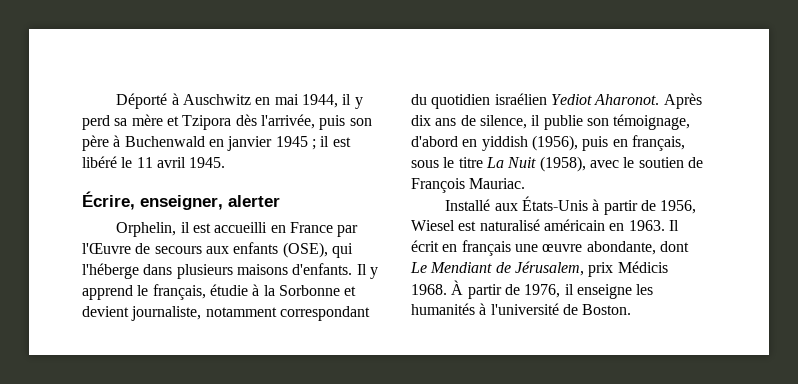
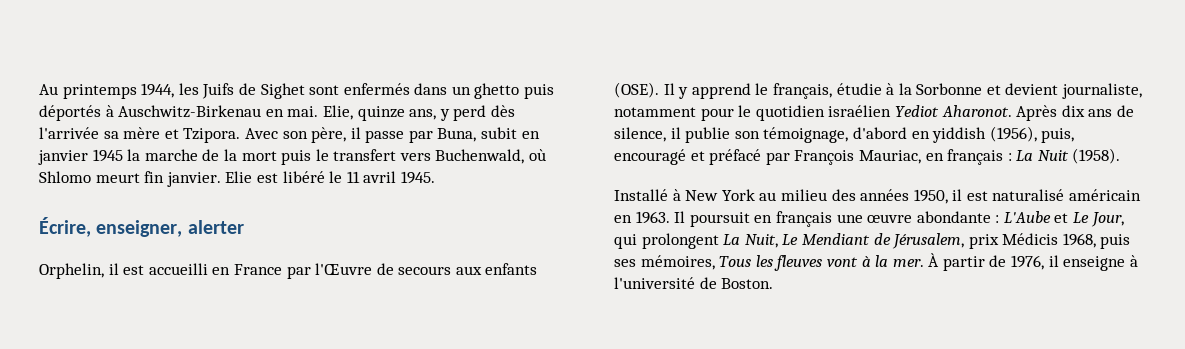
[116,93,363,109] [82,114,372,130] [82,135,330,151] Déporté à Auschwitz en mai 1944, il y perd sa mère et Tzipora dès l'arrivée, puis son père à Buchenwald en janvier 1945 ; il -> [39,83,555,99] [39,105,515,121] [39,127,540,143] [38,149,547,165] [39,171,253,187] Au printemps 1944, les Juifs de Sighet sont enfermés dans un ghetto puis déportés à Auschwitz-Birkenau en mai. Elie, quinze ans, y perd dès l'arrivée sa mère et Tzipora. Avec son père, il passe par Buna, subit en janvier 1945 la marche de la mort puis le transfert vers Buchenwald, où Shlomo meurt fin janvier. Elie
[282,242,353,258] [82,263,353,279] (OSE), qui l'héberge dans plusieurs maisons d'enfants. -> [614,82,659,98] (OSE).
[279,306,370,321] [411,94,427,105] correspondant du -> [700,105,752,121] pour le
[582,135,685,151] [411,156,703,172] [411,178,526,193] [445,196,697,215] [411,220,455,231] puis en français, sous le titre La Nuit (1958), avec le soutien de François Mauriac. // Installé aux États-Unis à partir de 1956, Wiesel -> [1041,128,1075,143] [614,148,1121,165] [614,189,963,204] puis, encouragé et préfacé par François Mauriac, en français : La Nuit (1958). // Installé à New York au milieu des années 1950, il
[411,240,439,252] écrit -> [689,212,750,227] poursuit
[586,241,689,255] abondante, dont -> [916,211,1124,227] [614,233,778,249] abondante : L'Aube et Le Jour, qui prolongent La Nuit,
[411,284,447,295] 1968. -> [1062,233,1131,249] [614,255,924,271] 1968, puis ses mémoires, Tous les fleuves vont à la mer.
[636,284,654,295] [411,303,475,315] les humanités -> (1126, 263) none

